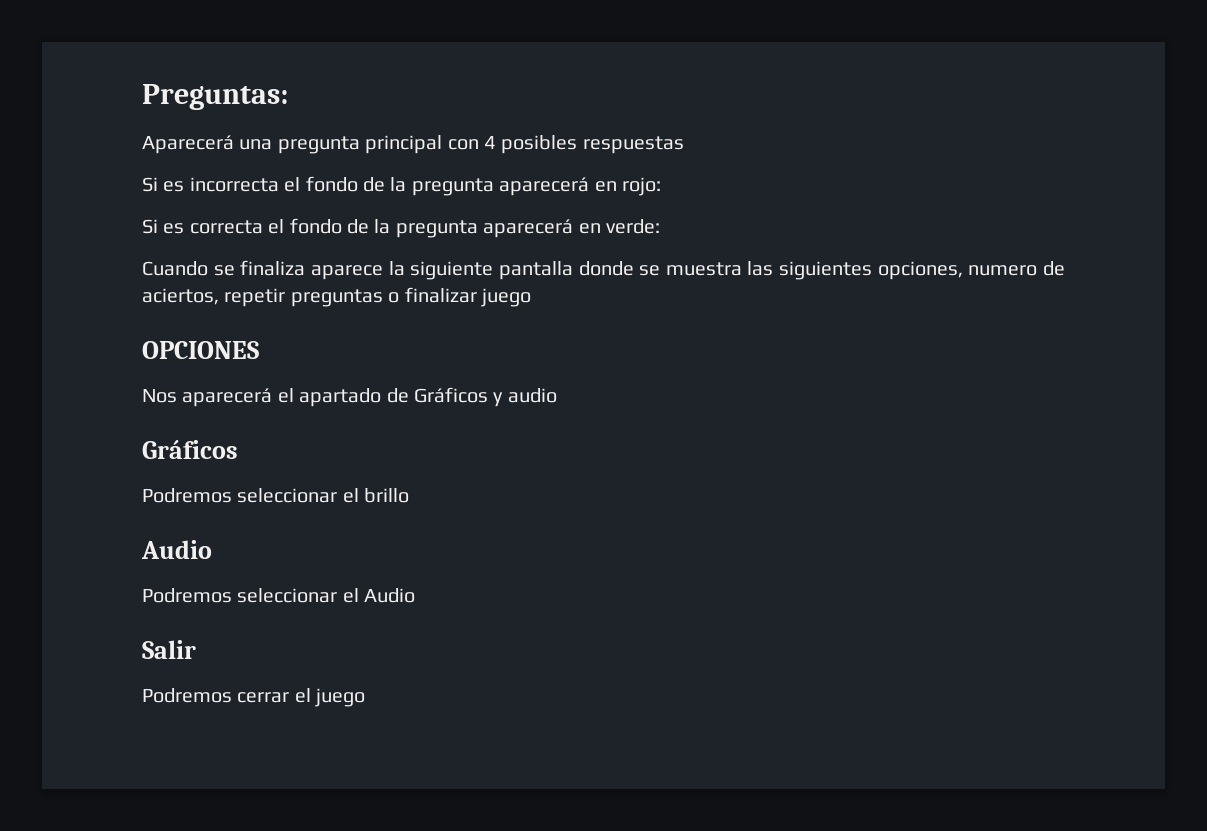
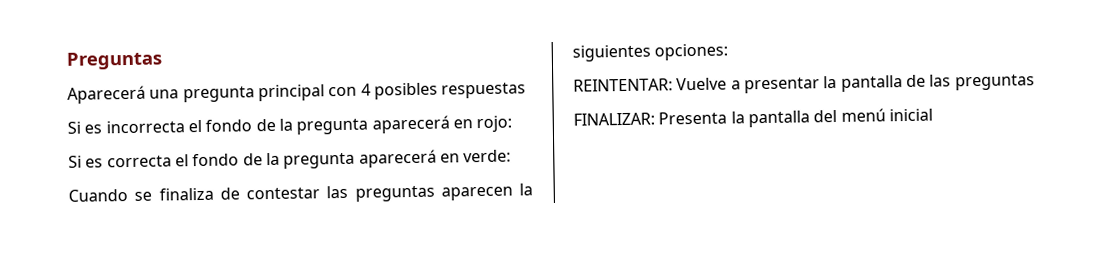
[142,84,288,110] Preguntas: -> [66,51,162,70] Preguntas
[310,261,1065,280] [142,287,531,307] [142,341,259,359] [142,387,557,407] [142,440,238,459] [142,488,410,503] [141,540,212,559] [142,588,416,603] [142,640,196,659] [142,688,366,707] aparece la siguiente pantalla donde se muestra las siguientes opciones, numero de aciertos, repetir preguntas o finalizar juego // OPCIONES // Nos aparecerá el apartado de Gráficos y audio // Gráficos // Podremos seleccionar el brillo // Audio // Podremos seleccionar el Audio // Salir // Podremos cerrar el juego -> [219,183,533,202] [572,43,729,62] [573,74,1035,94] [573,108,933,128] de contestar las preguntas aparecen la siguientes opciones: // REINTENTAR: Vuelve a presentar la pantalla de las preguntas // FINALIZAR: Presenta la pantalla del menú inicial

